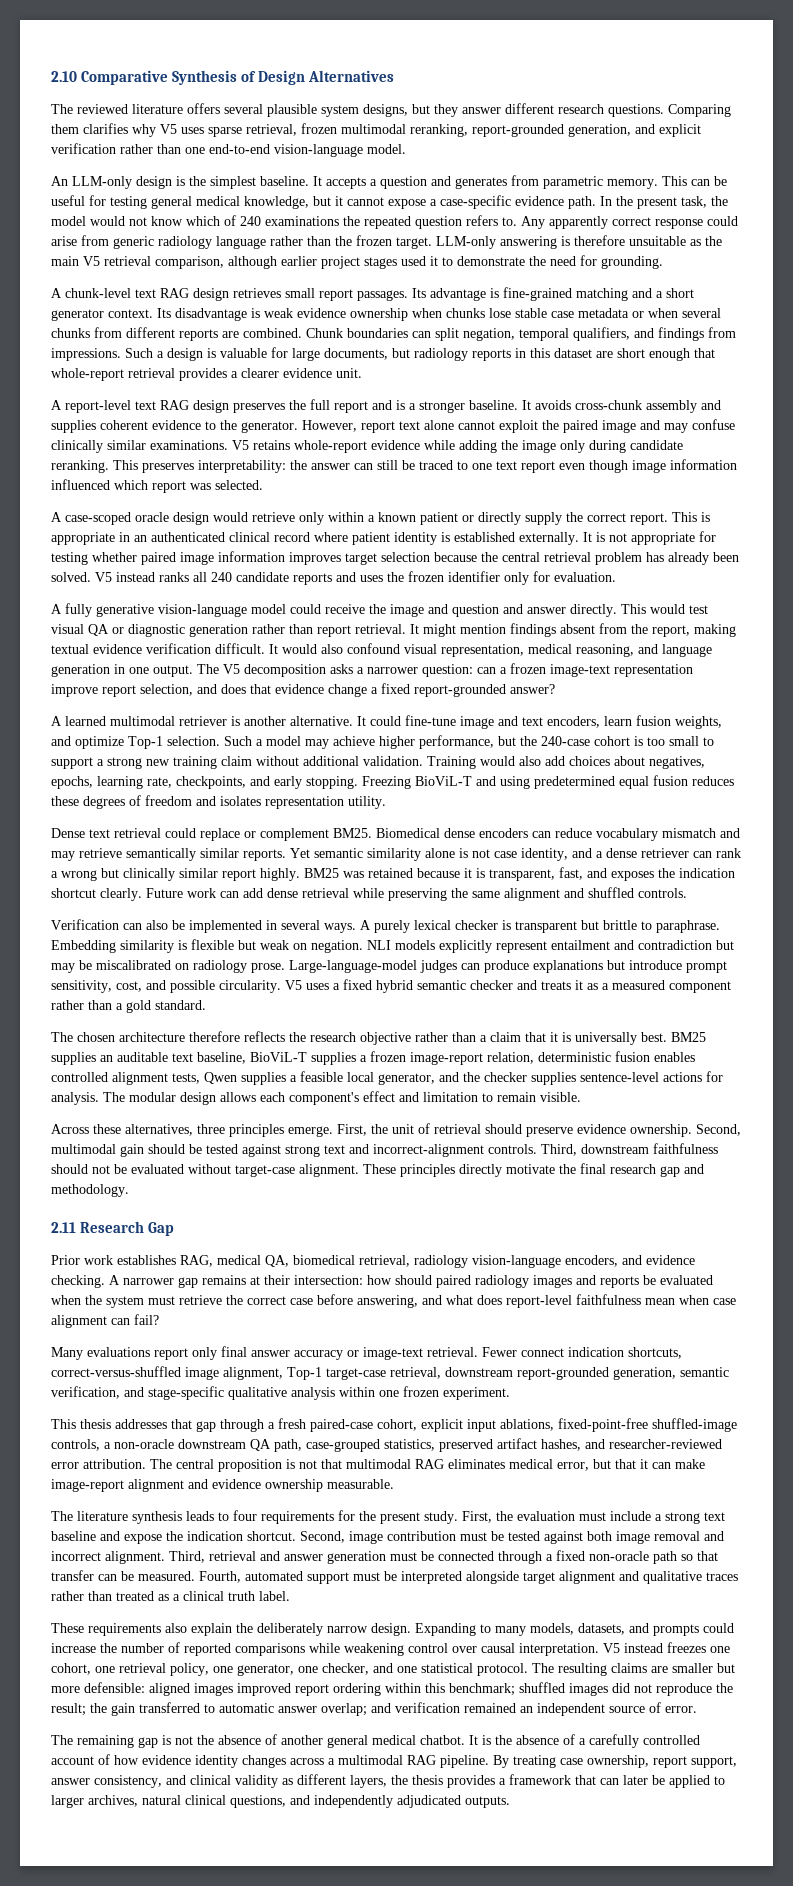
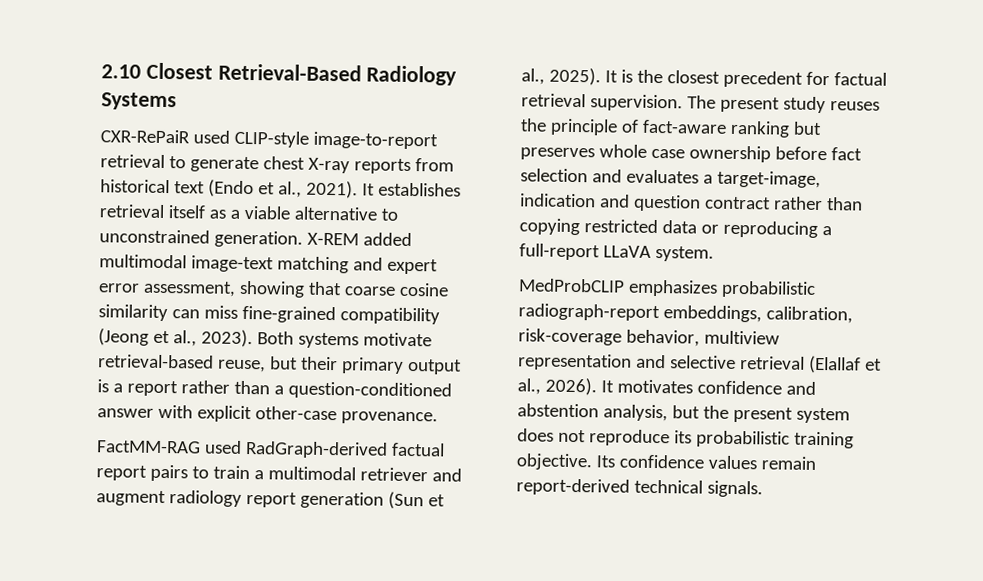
[81,70,395,85] [51,103,731,117] [51,123,701,137] [51,143,406,157] [51,175,727,189] [51,195,728,209] [51,215,738,229] [51,235,722,249] [51,255,663,269] [51,287,694,301] [51,308,721,321] [51,327,736,341] [51,347,715,361] [51,368,362,381] [51,399,721,413] [51,419,735,433] [51,440,683,453] [51,459,737,473] [51,479,263,493] [51,512,710,525] [51,531,716,545] [51,551,739,565] [51,571,616,585] [51,603,708,617] [51,623,736,637] [51,643,712,657] [51,663,693,677] [51,683,555,697] [51,715,722,729] [51,735,714,749] [51,756,705,769] [51,775,734,789] [51,795,386,809] [51,828,740,841] [51,848,741,861] [51,867,735,881] [51,887,687,901] [51,919,720,933] [51,939,734,953] [51,960,727,973] [51,979,731,993] [51,1000,206,1013] [51,1031,706,1045] [51,1051,695,1065] [51,1071,723,1085] [51,1091,581,1105] [51,1123,741,1137] [51,1143,718,1157] [51,1163,704,1177] [51,1184,129,1197] [51,1221,175,1236] [51,1255,695,1268] [51,1275,713,1288] [51,1294,736,1308] [51,1314,159,1328] [51,1346,682,1360] [51,1366,729,1380] [51,1386,510,1400] [51,1418,737,1432] [51,1438,722,1452] [51,1459,705,1472] [51,1479,394,1492] [51,1510,725,1524] [51,1531,724,1544] [51,1550,718,1564] [51,1570,738,1584] [51,1591,290,1601] [51,1623,734,1636] [51,1642,730,1656] [51,1663,735,1676] [51,1682,733,1696] [51,1702,697,1716] [51,1734,700,1748] [51,1754,737,1768] [51,1774,725,1788] [51,1795,510,1808] Comparative Synthesis of Design Alternatives // The reviewed literature offers several plausible system designs, but they answer different research questions. Comparing them clarifies why V5 uses sparse retrieval, frozen multimodal reranking, report-grounded generation, and explicit verification rather than one end-to-end vision-language model. // An LLM-only design is the simplest baseline. It accepts a question and generates from parametric memory. This can be useful for testing general medical knowledge, but it cannot expose a case-specific evidence path. In the present task, the model would not know which of 240 examinations the repeated question refers to. Any apparently correct response could arise from generic radiology language rather than the frozen target. LLM-only answering is therefore unsuitable as the main V5 retrieval comparison, although earlier project stages used it to demonstrate the need for grounding. // A chunk-level text RAG design retrieves small report passages. Its advantage is fine-grained matching and a short generator context. Its disadvantage is weak evidence ownership when chunks lose stable case metadata or when several chunks from different reports are combined. Chunk boundaries can split negation, temporal qualifiers, and findings from impressions. Such a design is valuable for large documents, but radiology reports in this dataset are short enough that whole-report retrieval provides a clearer evidence unit. // A report-level text RAG design preserves the full report and is a stronger baseline. It avoids cross-chunk assembly and supplies coherent evidence to the generator. However, report text alone cannot exploit the paired image and may confuse clinically similar examinations. V5 retains whole-report evidence while adding the image only during candidate reranking. This preserves interpretability: the answer can still be traced to one text report even though image information influenced which report was selected. // A case-scoped oracle design would retrieve only within a known patient or directly supply the correct report. This is appropriate in an authenticated clinical record where patient identity is established externally. It is not appropriate for testing whether paired image information improves target selection because the central retrieval problem has already been solved. V5 instead ranks all 240 candidate reports and uses the frozen identifier only for evaluation. // A fully generative vision-language model could receive the image and question and answer directly. This would test visual QA or diagnostic generation rather than report retrieval. It might mention findings absent from the report, making textual evidence verification difficult. It would also confound visual representation, medical reasoning, and language generation in one output. The V5 decomposition asks a narrower question: can a frozen image-text representation improve report selection, and does that evidence change a fixed report-grounded answer? // A learned multimodal retriever is another alternative. It could fine-tune image and text encoders, learn fusion weights, and optimize Top-1 selection. Such a model may achieve higher performance, but the 240-case cohort is too small to support a strong new training claim without additional validation. Training would also add choices about negatives, epochs, learning rate, checkpoints, and early stopping. Freezing BioViL-T and using predetermined equal fusion reduces these degrees of freedom and isolates representation utility. // Dense text retrieval could replace or complement BM25. Biomedical dense encoders can reduce vocabulary mismatch and may retrieve semantically similar reports. Yet semantic similarity alone is not case identity, and a dense retriever can rank a wrong but clinically similar report highly. BM25 was retained because it is transparent, fast, and exposes the indication shortcut clearly. Future work can add dense retrieval while preserving the same alignment and shuffled controls. // Verification can also be implemented in several ways. A purely lexical checker is transparent but brittle to paraphrase. Embedding similarity is flexible but weak on negation. NLI models explicitly represent entailment and contradiction but may be miscalibrated on radiology prose. Large-language-model judges can produce explanations but introduce prompt sensitivity, cost, and possible circularity. V5 uses a fixed hybrid semantic checker and treats it as a measured component rather than a gold standard. // The chosen architecture therefore reflects the research objective rather than a claim that it is universally best. BM25 supplies an auditable text baseline, BioViL-T supplies a frozen image-report relation, deterministic fusion enables controlled alignment tests, Qwen supplies a feasible local generator, and the checker supplies sentence-level actions for analysis. The modular design allows each component's effect and limitation to remain visible. // Across these alternatives, three principles emerge. First, the unit of retrieval should preserve evidence ownership. Second, multimodal gain should be tested against strong text and incorrect-alignment controls. Third, downstream faithfulness should not be evaluated without target-case alignment. These principles directly motivate the final research gap and methodology. // 2.11 Research Gap // Prior work establishes RAG, medical QA, biomedical retrieval, radiology vision-language encoders, and evidence checking. A narrower gap remains at their intersection: how should paired radiology images and reports be evaluated when the system must retrieve the correct case before answering, and what does report-level faithfulness mean when case alignment can fail? // Many evaluations report only final answer accuracy or image-text retrieval. Fewer connect indication shortcuts, correct-versus-shuffled image alignment, Top-1 target-case retrieval, downstream report-grounded generation, semantic verification, and stage-specific qualitative analysis within one frozen experiment. // This thesis addresses that gap through a fresh paired-case cohort, explicit input ablations, fixed-point-free shuffled-image controls, a non-oracle downstream QA path, case-grouped statistics, preserved artifact hashes, and researcher-reviewed error attribution. The central proposition is not that multimodal RAG eliminates medical error, but that it can make image-report alignment and evidence ownership measurable. // The literature synthesis leads to four requirements for the present study. First, the evaluation must include a strong text baseline and expose the indication shortcut. Second, image contribution must be tested against both image removal and incorrect alignment. Third, retrieval and answer generation must be connected through a fixed non-oracle path so that transfer can be measured. Fourth, automated support must be interpreted alongside target alignment and qualitative traces rather than treated as a clinical truth label. // These requirements also explain the deliberately narrow design. Expanding to many models, datasets, and prompts could increase the number of reported comparisons while weakening control over causal interpretation. V5 instead freezes one cohort, one retrieval policy, one generator, one checker, and one statistical protocol. The resulting claims are smaller but more defensible: aligned images improved report ordering within this benchmark; shuffled images did not reproduce the result; the gain transferred to automatic answer overlap; and verification remained an independent source of error. // The remaining gap is not the absence of another general medical chatbot. It is the absence of a carefully controlled account of how evidence identity changes across a multimodal RAG pipeline. By treating case ownership, report support, answer consistency, and clinical validity as different layers, the thesis provides a framework that can later be applied to larger archives, natural clinical questions, and independently adjudicated outputs. -> [145,62,458,86] [101,92,177,111] [100,129,438,150] [100,154,454,175] [100,179,461,199] [99,204,398,221] [99,229,412,248] [99,254,438,275] [98,280,449,298] [98,304,440,325] [98,328,432,349] [98,354,462,375] [97,379,452,400] [97,404,438,425] [96,440,445,459] [96,464,462,482] [96,490,445,510] [521,67,887,88] [521,93,880,114] [520,118,822,138] [520,144,862,163] [520,168,821,189] [520,193,863,212] [519,218,832,238] [519,243,714,262] [518,278,816,298] [518,303,853,324] [518,328,780,347] [518,353,882,374] [517,377,816,396] [517,403,850,424] [517,428,854,449] [516,453,816,471] [516,478,763,498] Closest Retrieval-Based Radiology Systems // CXR-RePaiR used CLIP-style image-to-report retrieval to generate chest X-ray reports from historical text (Endo et al., 2021). It establishes retrieval itself as a viable alternative to unconstrained generation. X-REM added multimodal image-text matching and expert error assessment, showing that coarse cosine similarity can miss fine-grained compatibility (Jeong et al., 2023). Both systems motivate retrieval-based reuse, but their primary output is a report rather than a question-conditioned answer with explicit other-case provenance. // FactMM-RAG used RadGraph-derived factual report pairs to train a multimodal retriever and augment radiology report generation (Sun et al., 2025). It is the closest precedent for factual retrieval supervision. The present study reuses the principle of fact-aware ranking but preserves whole case ownership before fact selection and evaluates a target-image, indication and question contract rather than copying restricted data or reproducing a full-report LLaVA system. // MedProbCLIP emphasizes probabilistic radiograph-report embeddings, calibration, risk-coverage behavior, multiview representation and selective retrieval (Elallaf et al., 2026). It motivates confidence and abstention analysis, but the present system does not reproduce its probabilistic training objective. Its confidence values remain report-derived technical signals.

